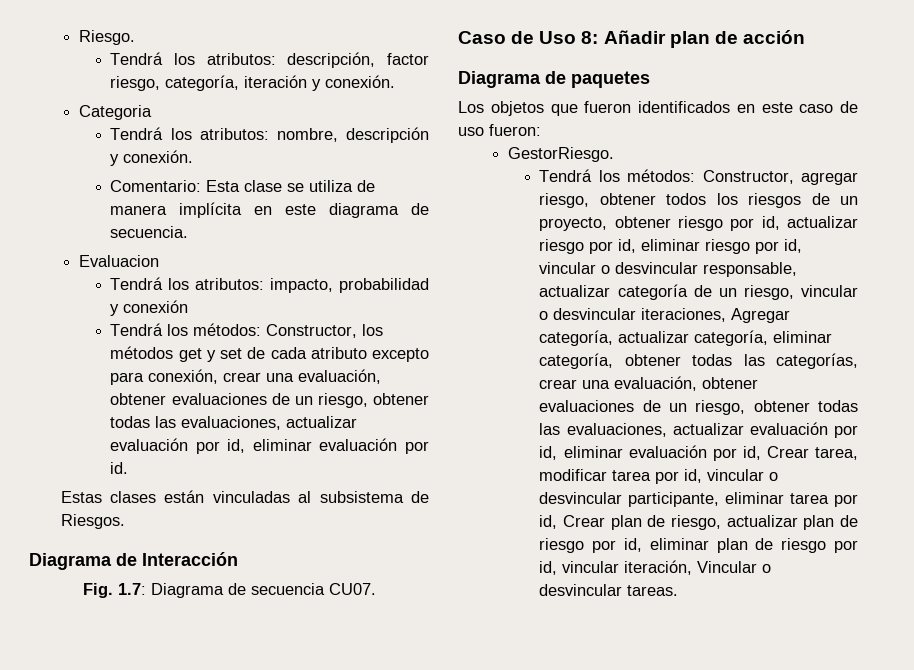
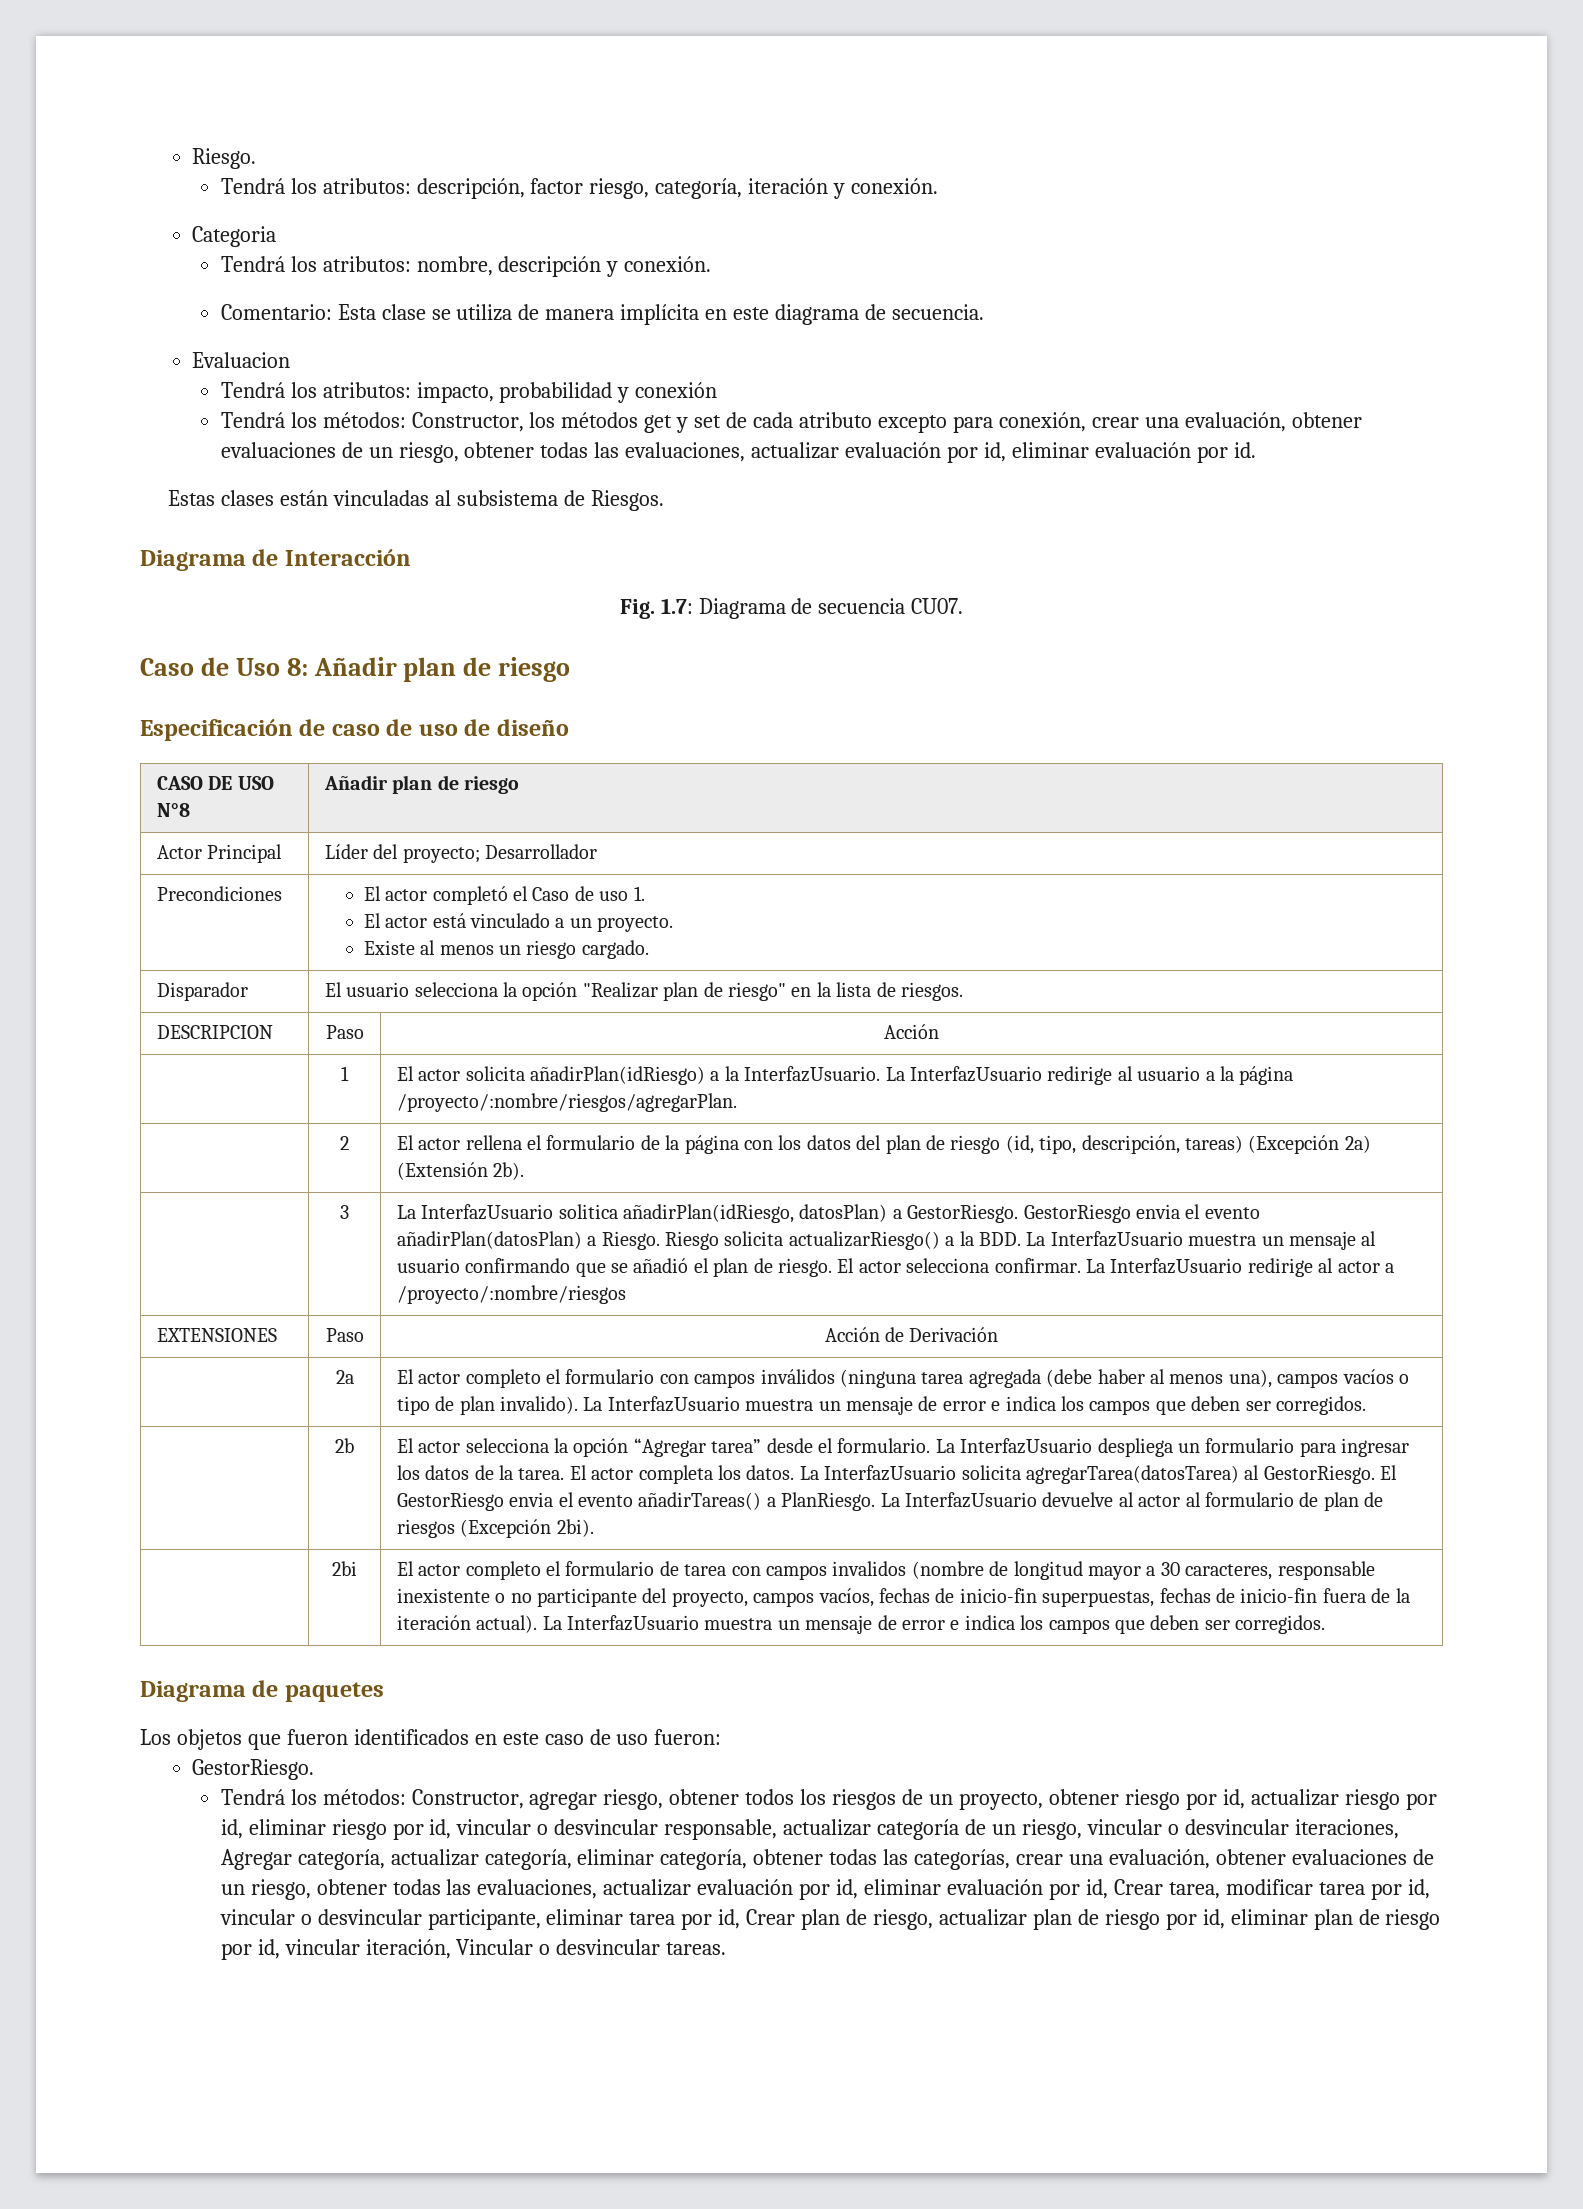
[742,30,805,44] acción -> [498,657,571,682] [140,719,569,741] [156,776,274,790] [156,803,190,817] [323,775,520,794] [156,844,283,863] [324,844,598,863] [156,886,282,901] [363,886,645,905] [363,913,674,932] [363,940,649,959] [156,982,248,1001] [324,982,964,1001] [156,1025,273,1039] [325,1025,364,1039] [884,1024,939,1039] [341,1066,349,1081] [396,1066,1294,1085] [396,1093,737,1112] [340,1136,349,1150] [396,1135,1371,1154] [396,1162,525,1180] [340,1205,349,1219] [396,1204,1260,1223] [396,1231,1377,1250] [396,1258,1395,1277] [396,1285,626,1304] [156,1328,277,1342] [325,1328,364,1342] [824,1327,999,1342] [335,1370,354,1384] [396,1369,1410,1388] [396,1396,1367,1415] [335,1438,354,1453] [396,1438,1410,1457] [396,1465,1398,1484] [396,1492,1384,1511] [396,1519,594,1538] [332,1561,357,1576] [396,1561,1375,1580] [396,1588,1410,1607] [396,1615,1326,1634] riesgo // Especificación de caso de uso de diseño // CASO DE USO N°8 | Añadir plan de riesgo // Actor Principal | Líder del proyecto; Desarrollador // Precondiciones | El actor completó el Caso de uso 1. // El actor está vinculado a un proyecto. // Existe al menos un riesgo cargado. // Disparador | El usuario selecciona la opción "Realizar plan de riesgo" en la lista de riesgos. // DESCRIPCION | Paso | Acción // | 1 | El actor solicita añadirPlan(idRiesgo) a la InterfazUsuario. La InterfazUsuario redirige al usuario a la página /proyecto/:nombre/riesgos/agregarPlan. // | 2 | El actor rellena el formulario de la página con los datos del plan de riesgo (id, tipo, descripción, tareas) (Excepción 2a) (Extensión 2b). // | 3 | La InterfazUsuario solitica añadirPlan(idRiesgo, datosPlan) a GestorRiesgo. GestorRiesgo envia el evento añadirPlan(datosPlan) a Riesgo. Riesgo solicita actualizarRiesgo() a la BDD. La InterfazUsuario muestra un mensaje al usuario confirmando que se añadió el plan de riesgo. El actor selecciona confirmar. La InterfazUsuario redirige al actor a /proyecto/:nombre/riesgos // EXTENSIONES | Paso | Acción de Derivación // | 2a | El actor completo el formulario con campos inválidos (ninguna tarea agregada (debe haber al menos una), campos vacíos o tipo de plan invalido). La InterfazUsuario muestra un mensaje de error e indica los campos que deben ser corregidos. // | 2b | El actor selecciona la opción “Agregar tarea” desde el formulario. La InterfazUsuario despliega un formulario para ingresar los datos de la tarea. El actor completa los datos. La InterfazUsuario solicita agregarTarea(datosTarea) al GestorRiesgo. El GestorRiesgo envia el evento añadirTareas() a PlanRiesgo. La InterfazUsuario devuelve al actor al formulario de plan de riesgos (Excepción 2bi). // | 2bi | El actor completo el formulario de tarea con campos invalidos (nombre de longitud mayor a 30 caracteres, responsable inexistente o no participante del proyecto, campos vacíos, fechas de inicio-fin superpuestas, fechas de inicio-fin fuera de la iteración actual). La InterfazUsuario muestra un mensaje de error e indica los campos que deben ser corregidos.

